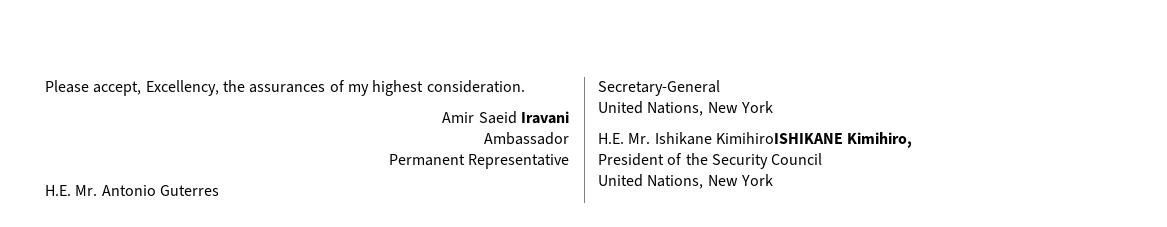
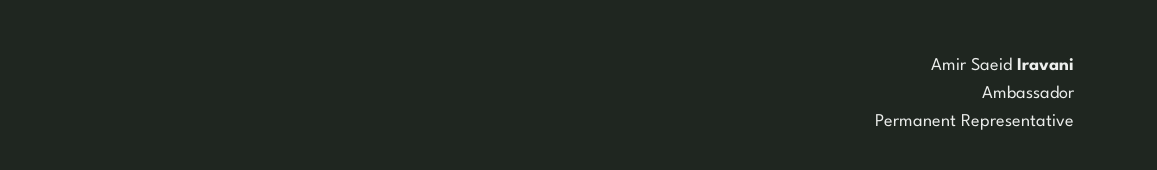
[45,80,525,96] Please accept, Excellency, the assurances of my highest consideration. // -> (931, 64) none
[45,185,219,196] [598,80,720,96] [598,101,773,116] [598,132,913,148] [598,153,823,169] [598,174,773,189] // H.E. Mr. Antonio Guterres // Secretary-General // United Nations, New York // H.E. Mr. Ishikane KimihiroISHIKANE Kimihiro, // President of the Security Council // United Nations, New York -> (1074, 122) none

